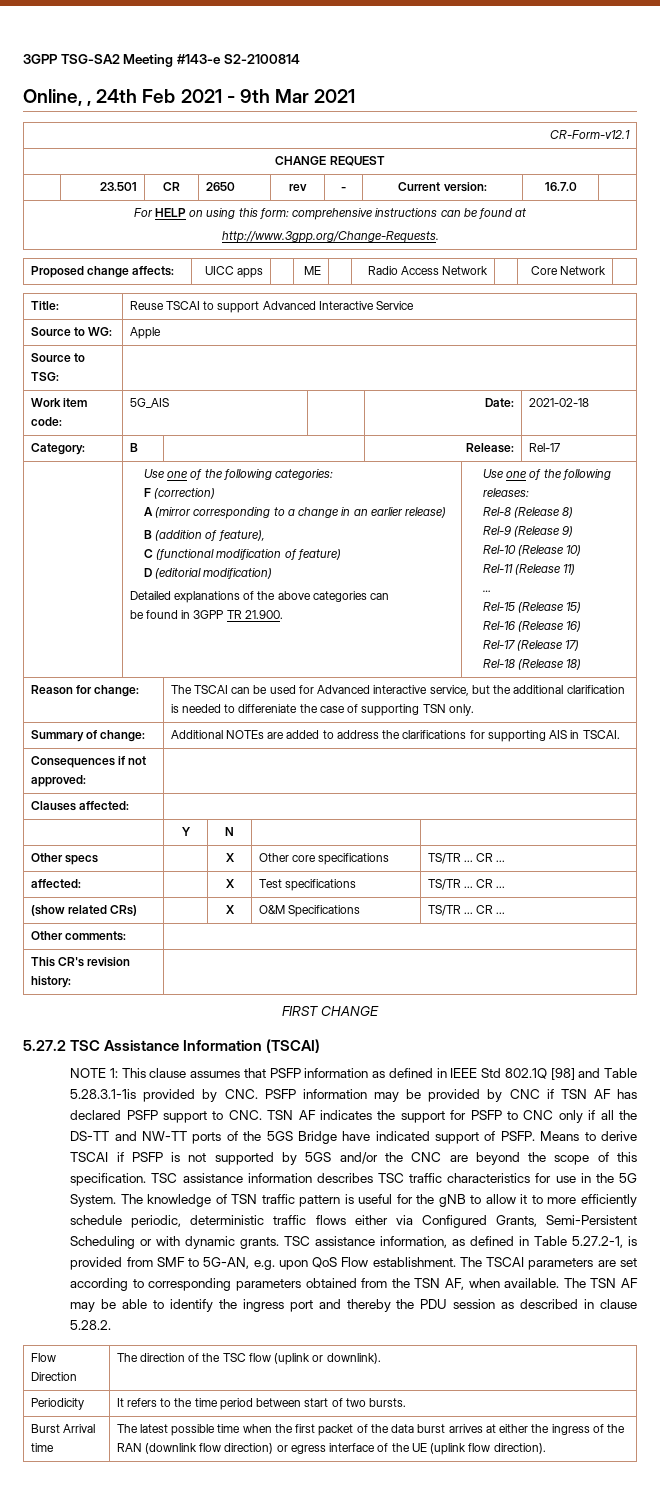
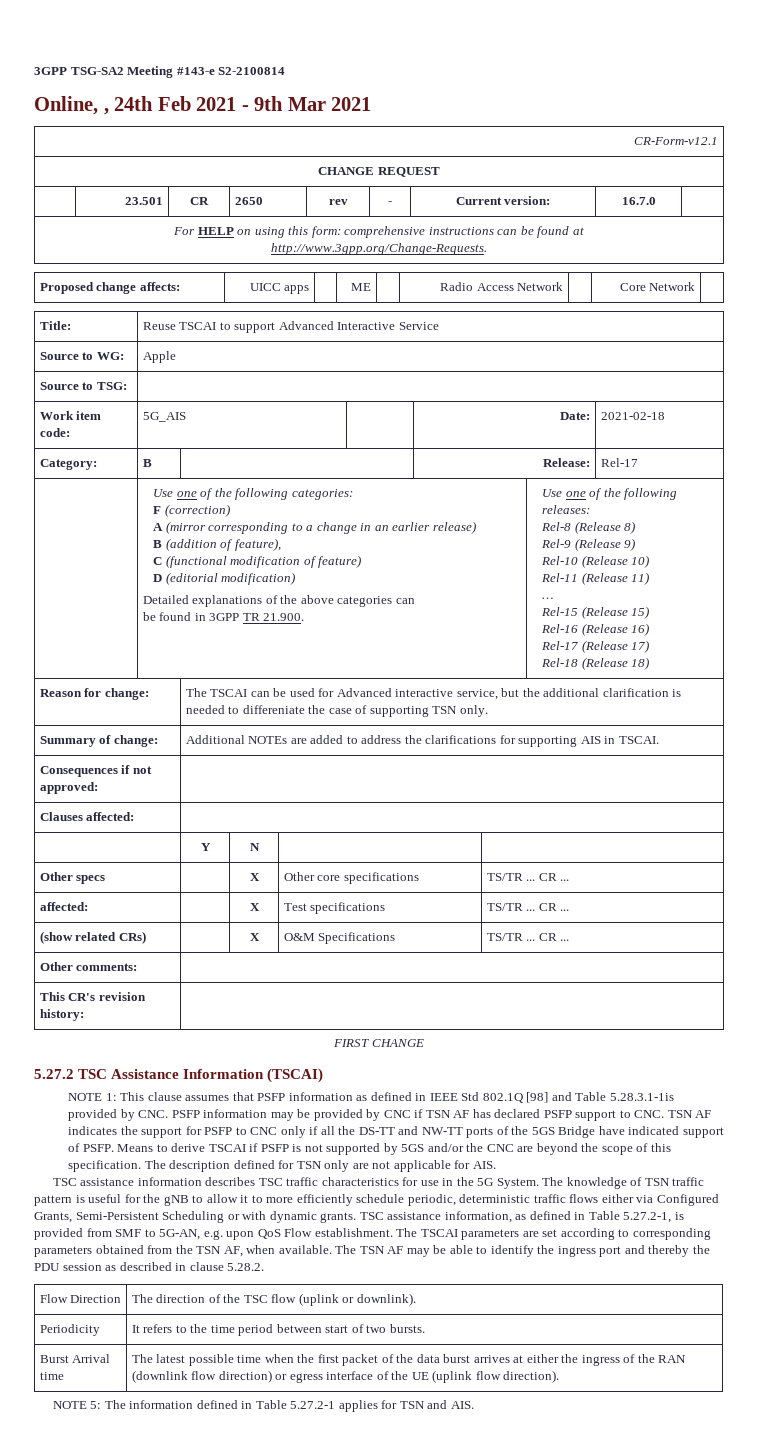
(147, 1179) none -> [144,1160,496,1172] The description defined for TSN only are not applicable for AIS. //
(546, 1448) none -> [52,1400,474,1412] // NOTE 5: The information defined in Table 5.27.2-1 applies for TSN and AIS.

